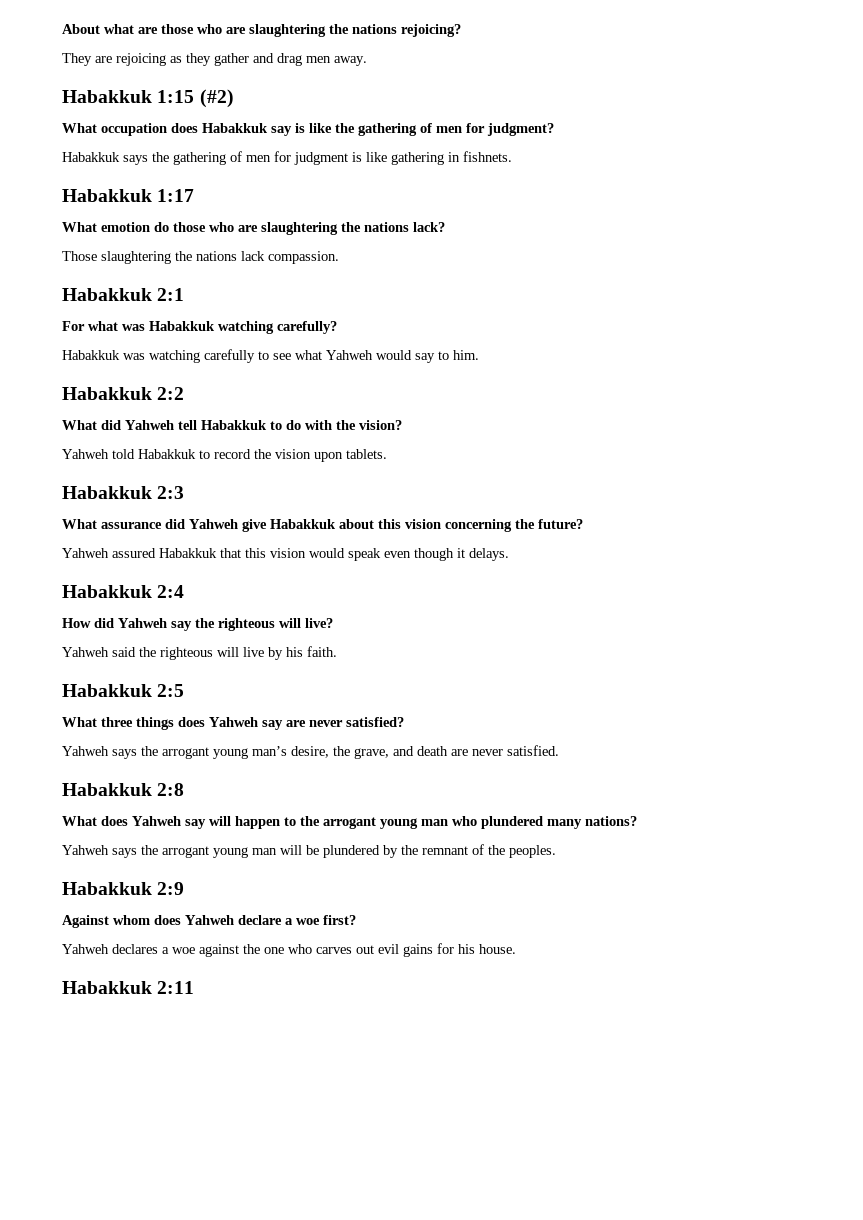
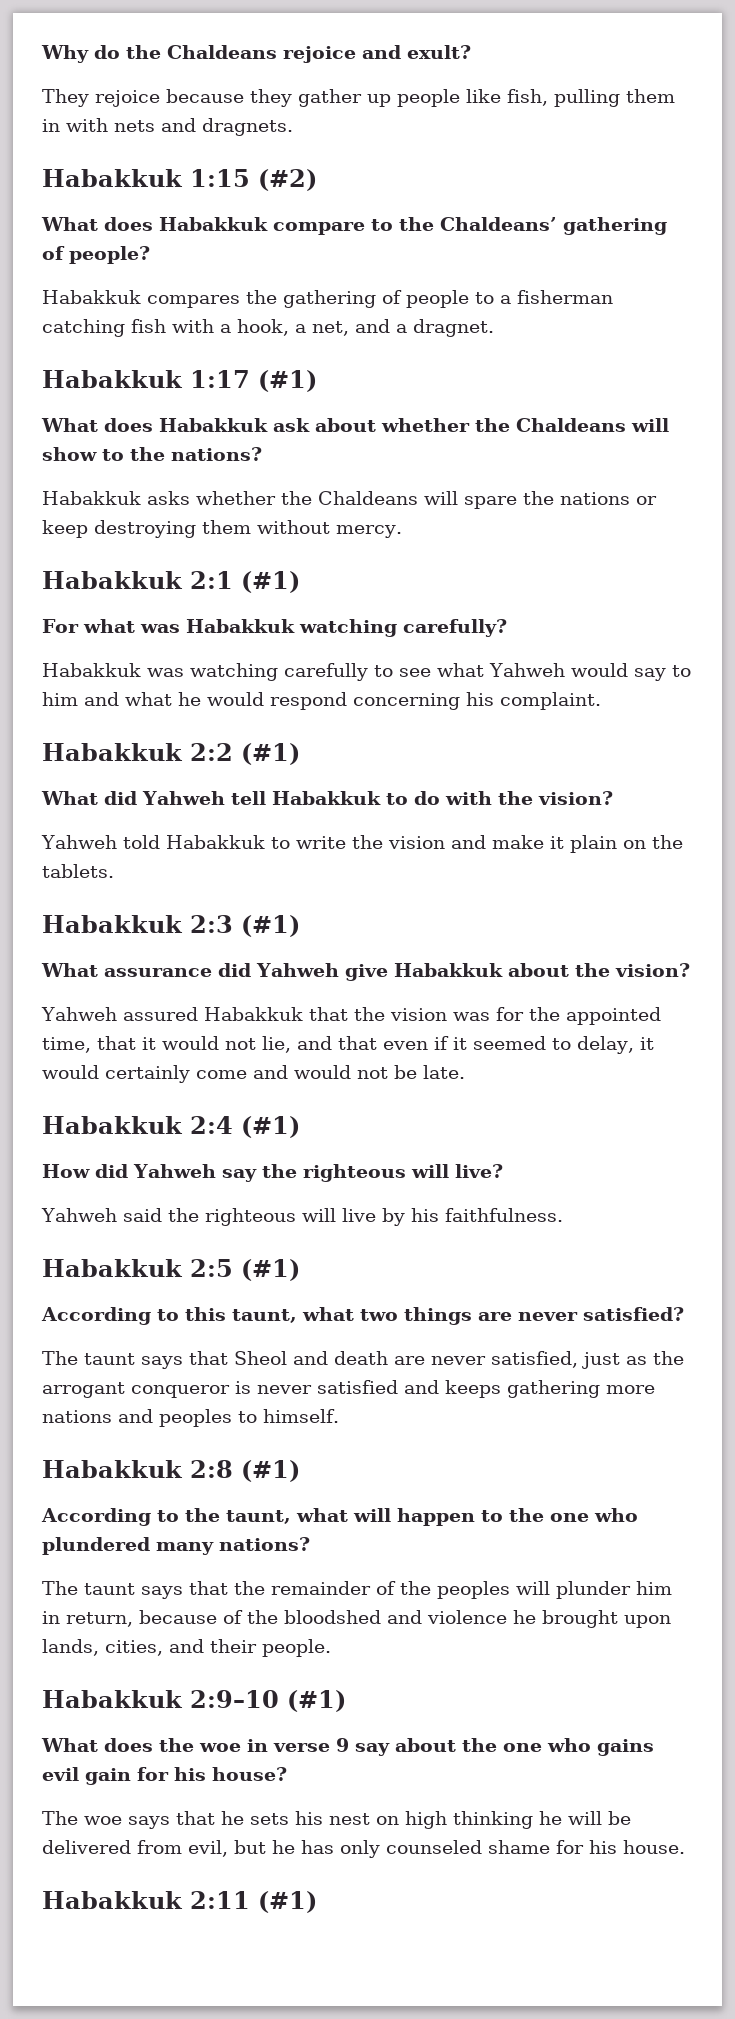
[62,24,461,37] [62,53,367,66] About what are those who are slaughtering the nations rejoicing? // They are rejoicing as they gather and drag men away. -> [41,45,471,63] [42,89,675,107] [42,118,293,136] Why do the Chaldeans rejoice and exult? // They rejoice because they gather up people like fish, pulling them in with nets and dragnets.
[101,123,554,136] [62,151,512,165] occupation does Habakkuk say is like the gathering of men for judgment? // Habakkuk says the gathering of men for judgment is like gathering in fishnets. -> [104,217,667,235] [42,246,150,264] [42,290,613,308] [42,319,494,337] does Habakkuk compare to the Chaldeans’ gathering of people? // Habakkuk compares the gathering of people to a fisherman catching fish with a hook, a net, and a dragnet.
[62,222,445,235] [62,251,339,264] // What emotion do those who are slaughtering the nations lack? // Those slaughtering the nations lack compassion. -> [258,370,317,392] [41,418,669,432] [42,447,262,461] [42,491,657,509] [42,520,402,538] (#1) // What does Habakkuk ask about whether the Chaldeans will show to the nations? // Habakkuk asks whether the Chaldeans will spare the nations or keep destroying them without mercy.
(185, 294) none -> [241,571,300,593] (#1)
[453,350,479,360] him. -> [42,692,601,710] him and what he would respond concerning his complaint.
(185, 393) none -> [241,743,300,765] (#1)
[214,449,343,462] record the vision upon -> [295,835,683,853] write the vision and make it plain on the
(185, 492) none -> [241,915,300,937] (#1)
[378,519,583,532] this vision concerning the future? -> [574,963,690,977] the vision?
[245,548,509,561] this vision would speak even though it delays. -> [353,1007,661,1025] [42,1036,654,1054] [42,1065,465,1083] the vision was for the appointed time, that it would not lie, and that even if it seemed to delay, it would certainly come and would not be late.
(185, 591) none -> [241,1116,300,1138] (#1)
[307,646,337,657] faith. -> [444,1208,563,1222] faithfulness.
[62,717,404,730] [62,745,559,759] [62,783,185,796] [62,816,206,829] // What three things does Yahweh say are never satisfied? // Yahweh says the arrogant young man’s desire, the grave, and death are never satisfied. // Habakkuk 2:8 // What does Yahweh say -> [241,1259,300,1281] [41,1307,684,1325] [42,1351,684,1369] [42,1380,655,1398] [42,1409,339,1427] [42,1460,300,1482] [41,1508,348,1526] (#1) // According to this taunt, what two things are never satisfied? // The taunt says that Sheol and death are never satisfied, just as the arrogant conqueror is never satisfied and keeps gathering more nations and peoples to himself. // Habakkuk 2:8 (#1) // According to the taunt, what
[323,817,448,829] arrogant young man -> [550,1513,589,1522] one
[62,844,556,858] [62,882,185,895] [62,915,356,928] [62,944,433,957] Yahweh says the arrogant young man will be plundered by the remnant of the peoples. // Habakkuk 2:9 // Against whom does Yahweh declare a woe first? // Yahweh declares a woe against the one who carves out evil gains -> [42,1581,672,1599] [42,1610,671,1628] [42,1639,331,1657] [42,1690,346,1712] [41,1738,654,1756] [42,1767,287,1785] [42,1811,631,1829] [42,1840,550,1858] The taunt says that the remainder of the peoples will plunder him in return, because of the bloodshed and violence he brought upon lands, cities, and their people. // Habakkuk 2:9–10 (#1) // What does the woe in verse 9 say about the one who gains evil gain for his house? // The woe says that he sets his nest on high thinking he will be delivered from evil, but he has only counseled shame
(195, 987) none -> [258,1891,317,1913] (#1)

